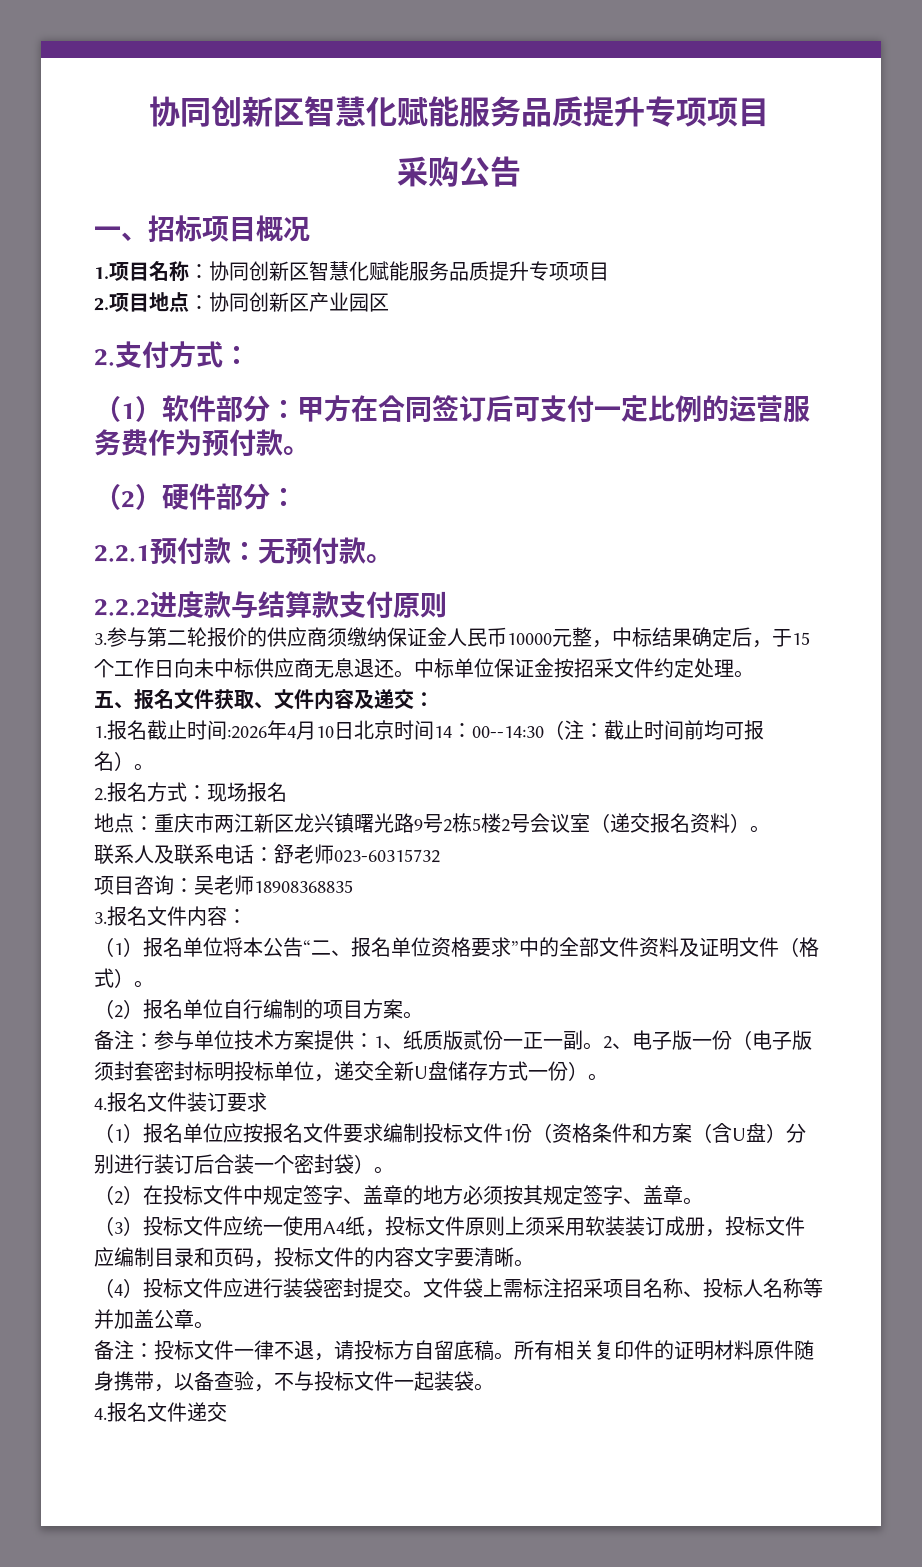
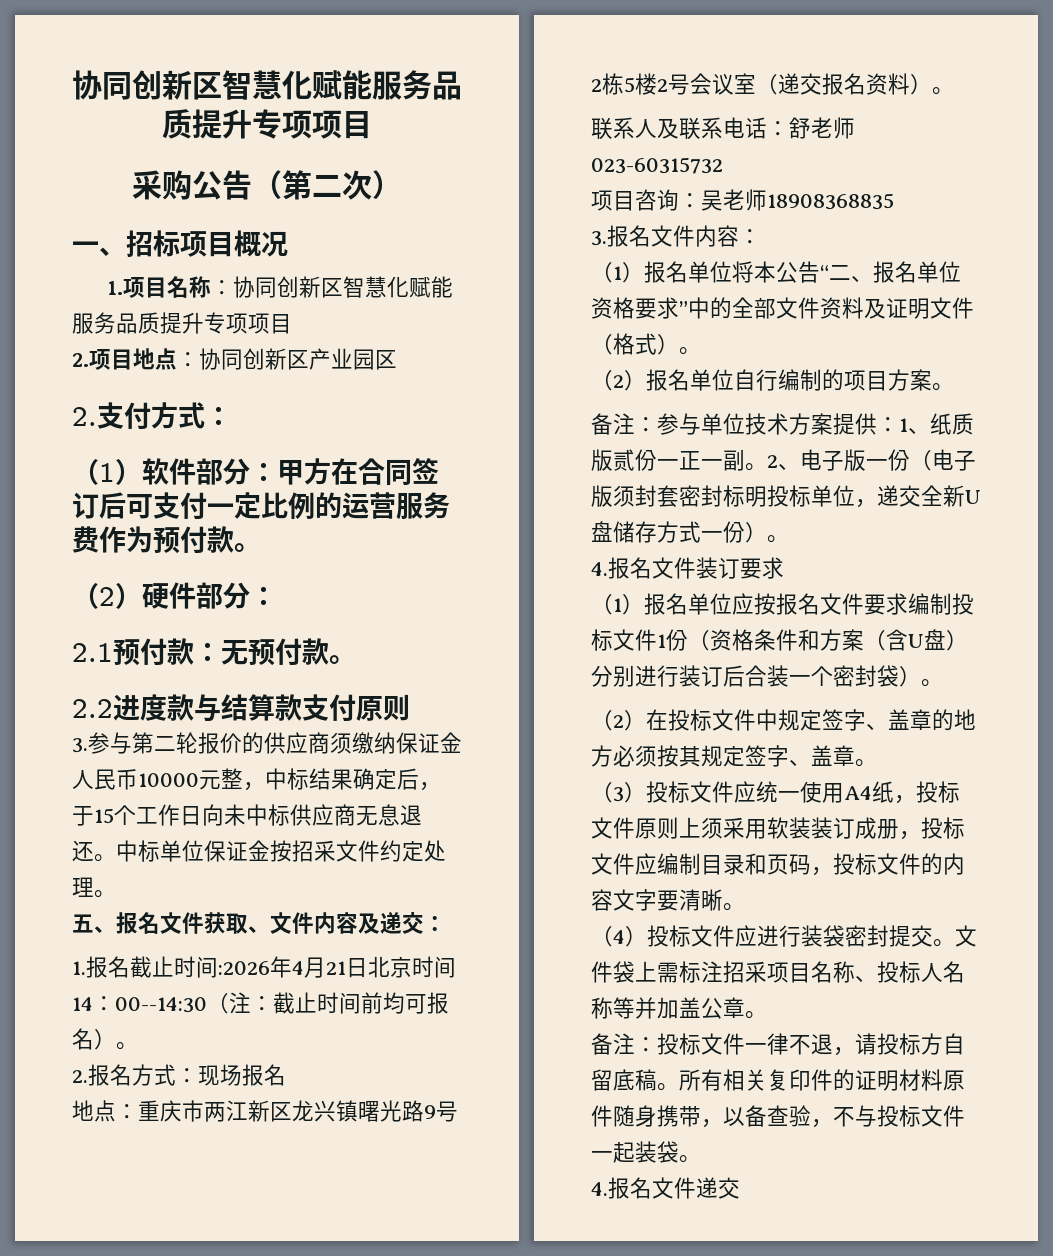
(521, 171) none -> [252,170,402,200] （第二次）
[94,545,150,562] 2.2.1 -> [72,643,113,662] 2.1
[94,599,150,616] 2.2.2 -> [72,699,113,718] 2.2
[316,726,334,738] 10 -> [326,961,346,975] 21

